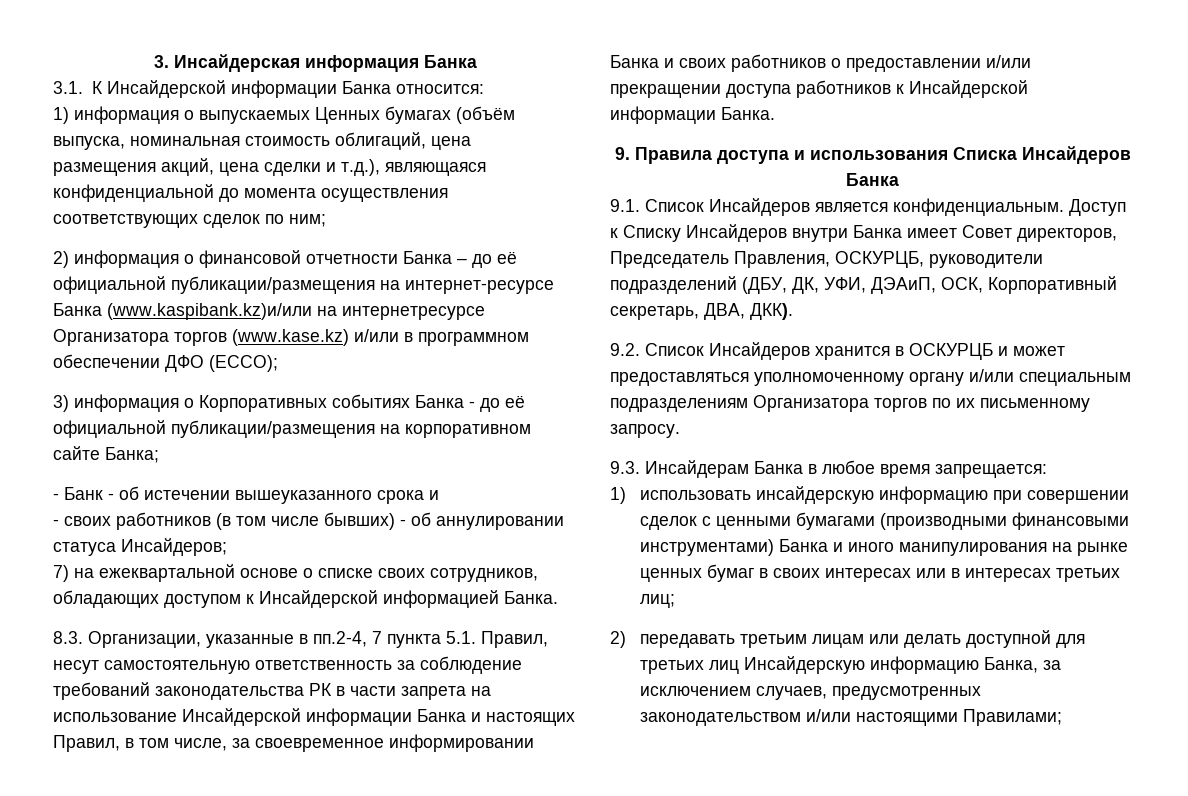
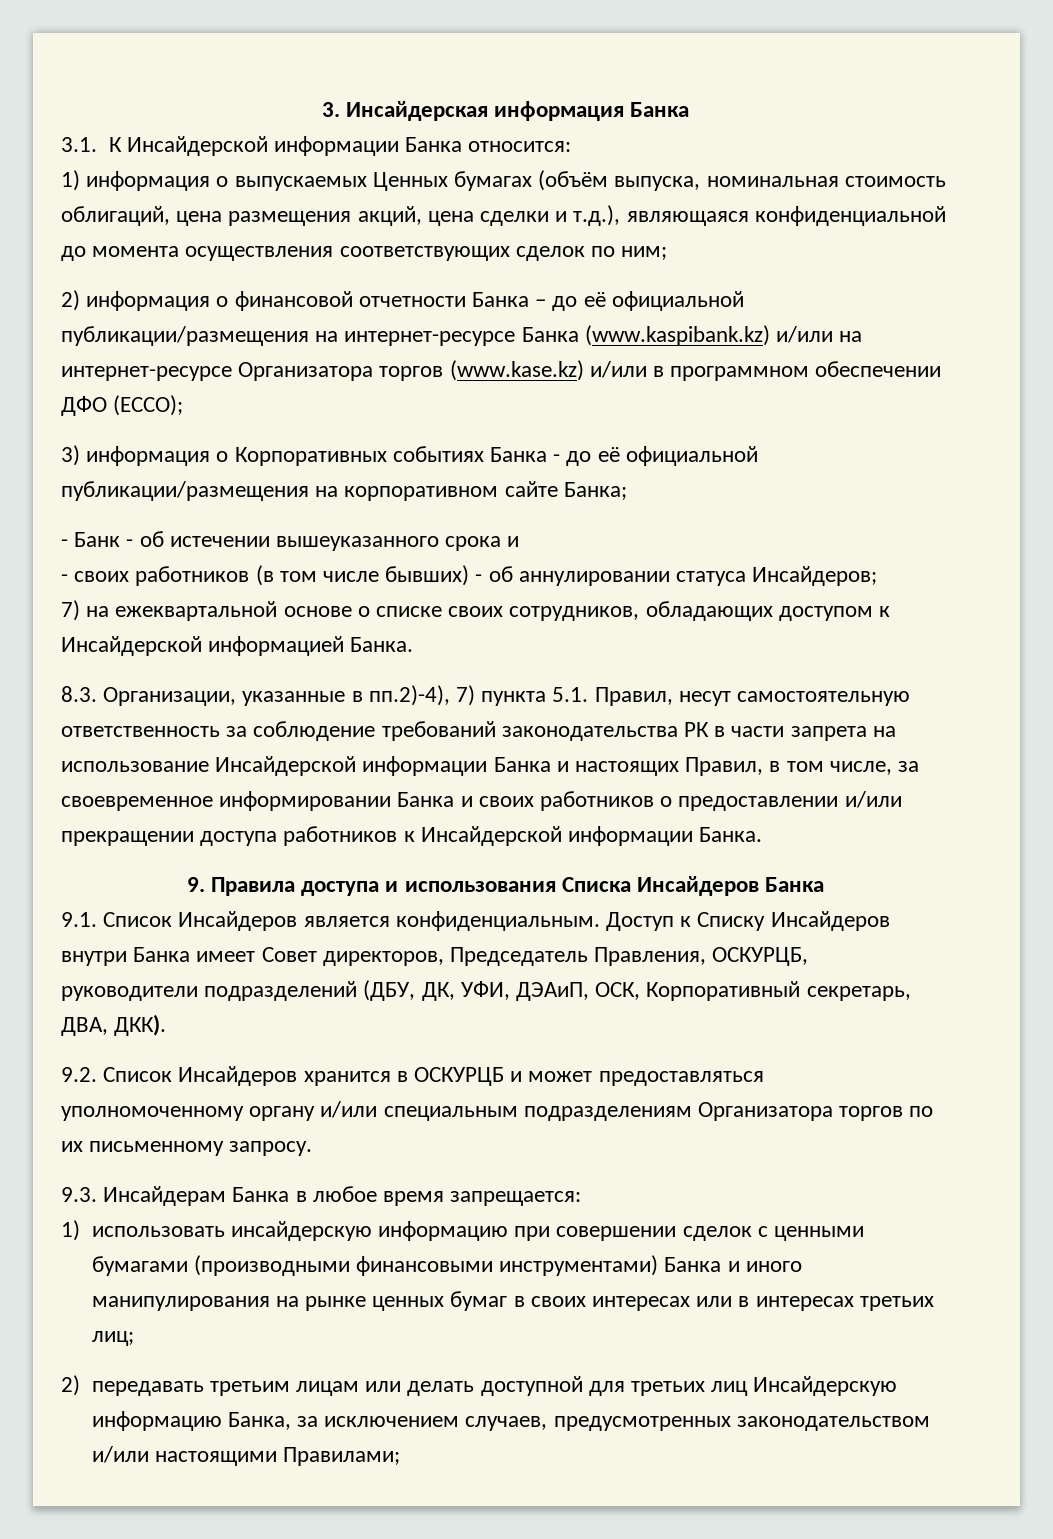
[107,303,485,320] (www.kaspibank.kz)и/или на интернетресурсе -> [584,325,863,346] [61,366,232,381] (www.kaspibank.kz) и/или на интернет-ресурсе
[313,631,382,647] пп.2-4, 7 -> [368,685,476,706] пп.2)-4), 7)

